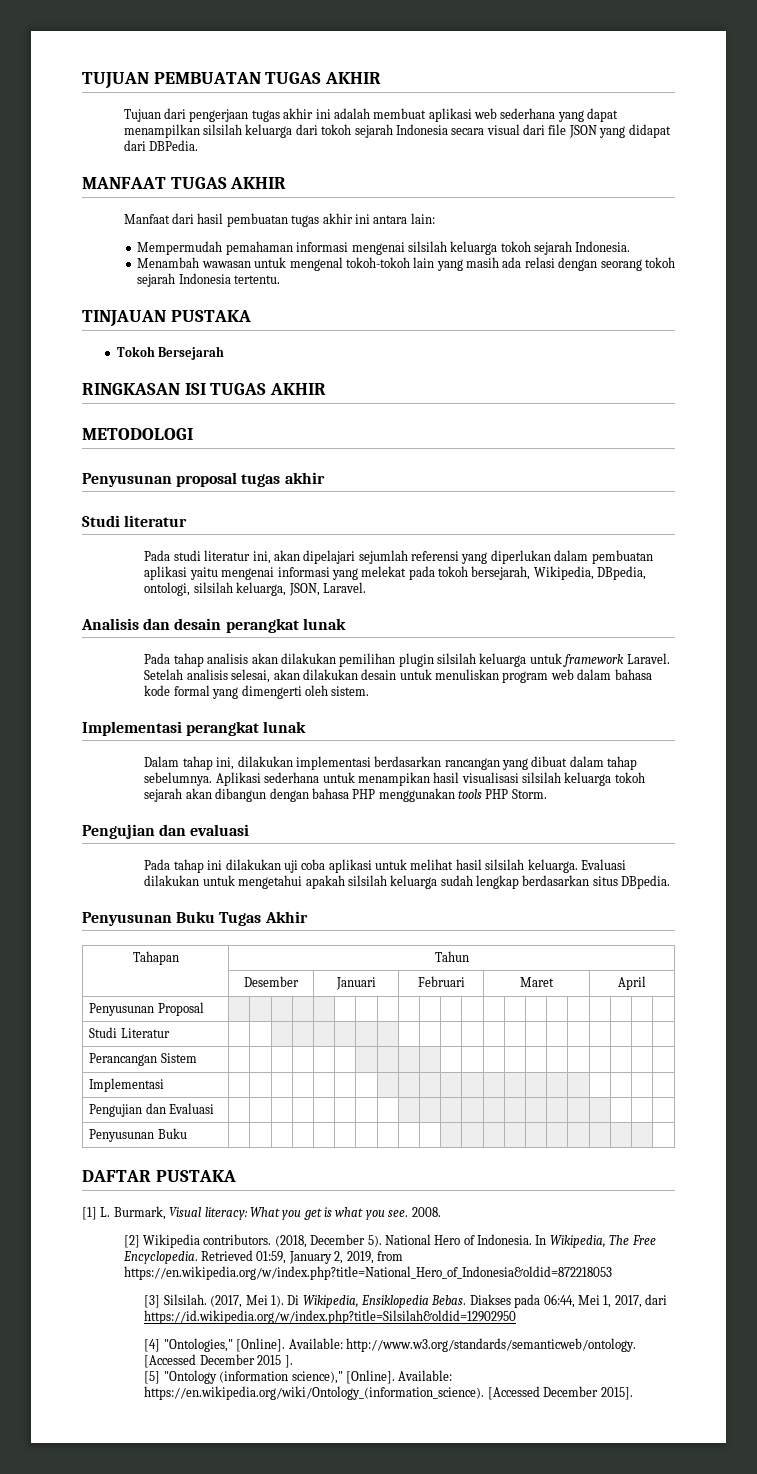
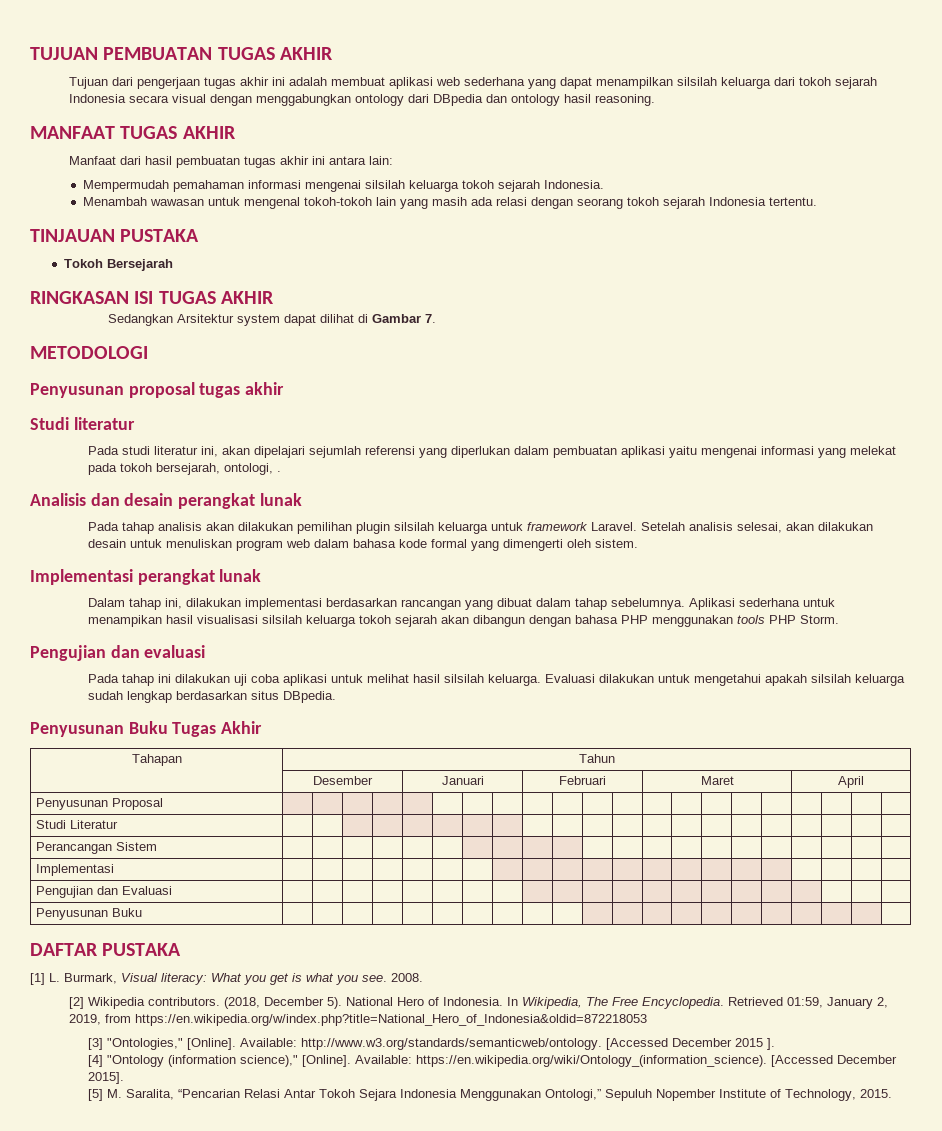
[523,124,671,138] [123,140,199,151] dari file JSON yang didapat dari DBPedia. -> [209,94,655,106] dengan menggabungkan ontology dari DBpedia dan ontology hasil reasoning.
(327, 389) none -> [107,314,436,326] // Sedangkan Arsitektur system dapat dilihat di Gambar 7.
[533,566,647,580] [144,582,366,596] Wikipedia, DBpedia, ontologi, silsilah keluarga, JSON, Laravel. -> [224,463,282,475] ontologi, .
[163,1294,668,1308] [144,1310,517,1324] [144,1339,161,1352] Silsilah. (2017, Mei 1). Di Wikipedia, Ensiklopedia Bebas. Diakses pada 06:44, Mei 1, 2017, dari https://id.wikipedia.org/w/index.php?title=Silsilah&oldid=12902950 // [4] -> (104, 1044) none
[144,1371,161,1384] [5] -> [88,1055,104,1067] [4]
(633, 1393) none -> [88,1089,893,1101] // [5] M. Saralita, “Pencarian Relasi Antar Tokoh Sejara Indonesia Menggunakan Ontologi,” Sepuluh Nopember Institute of Technology, 2015.

